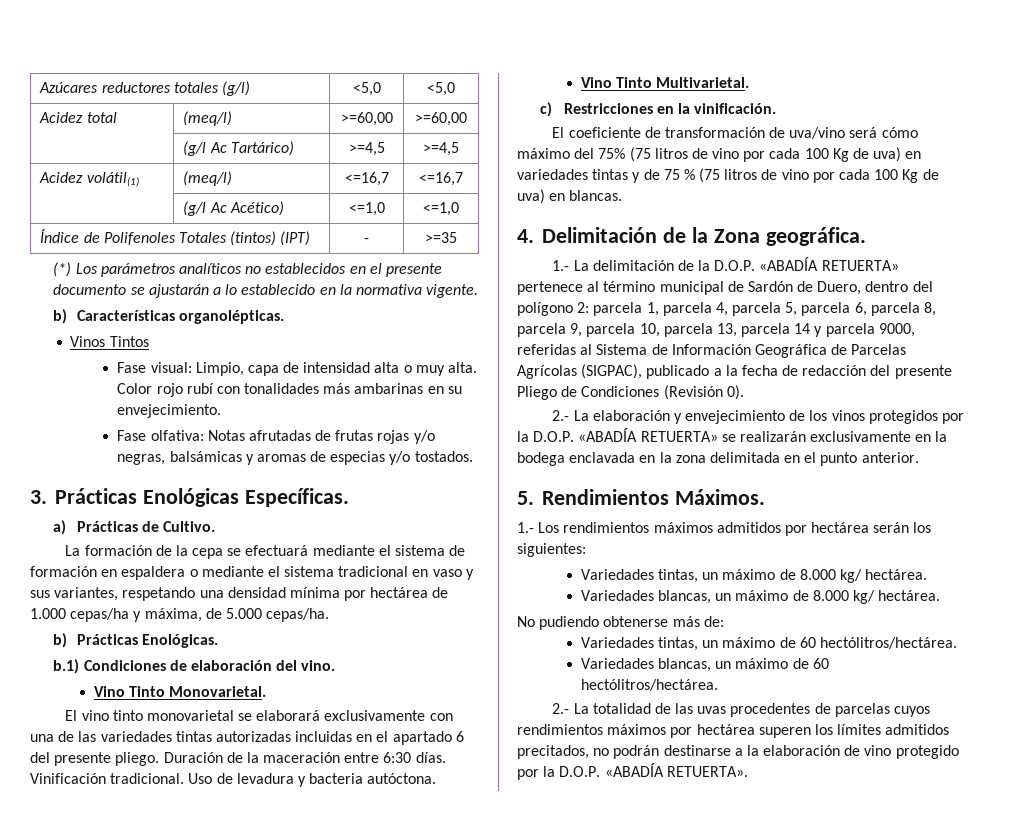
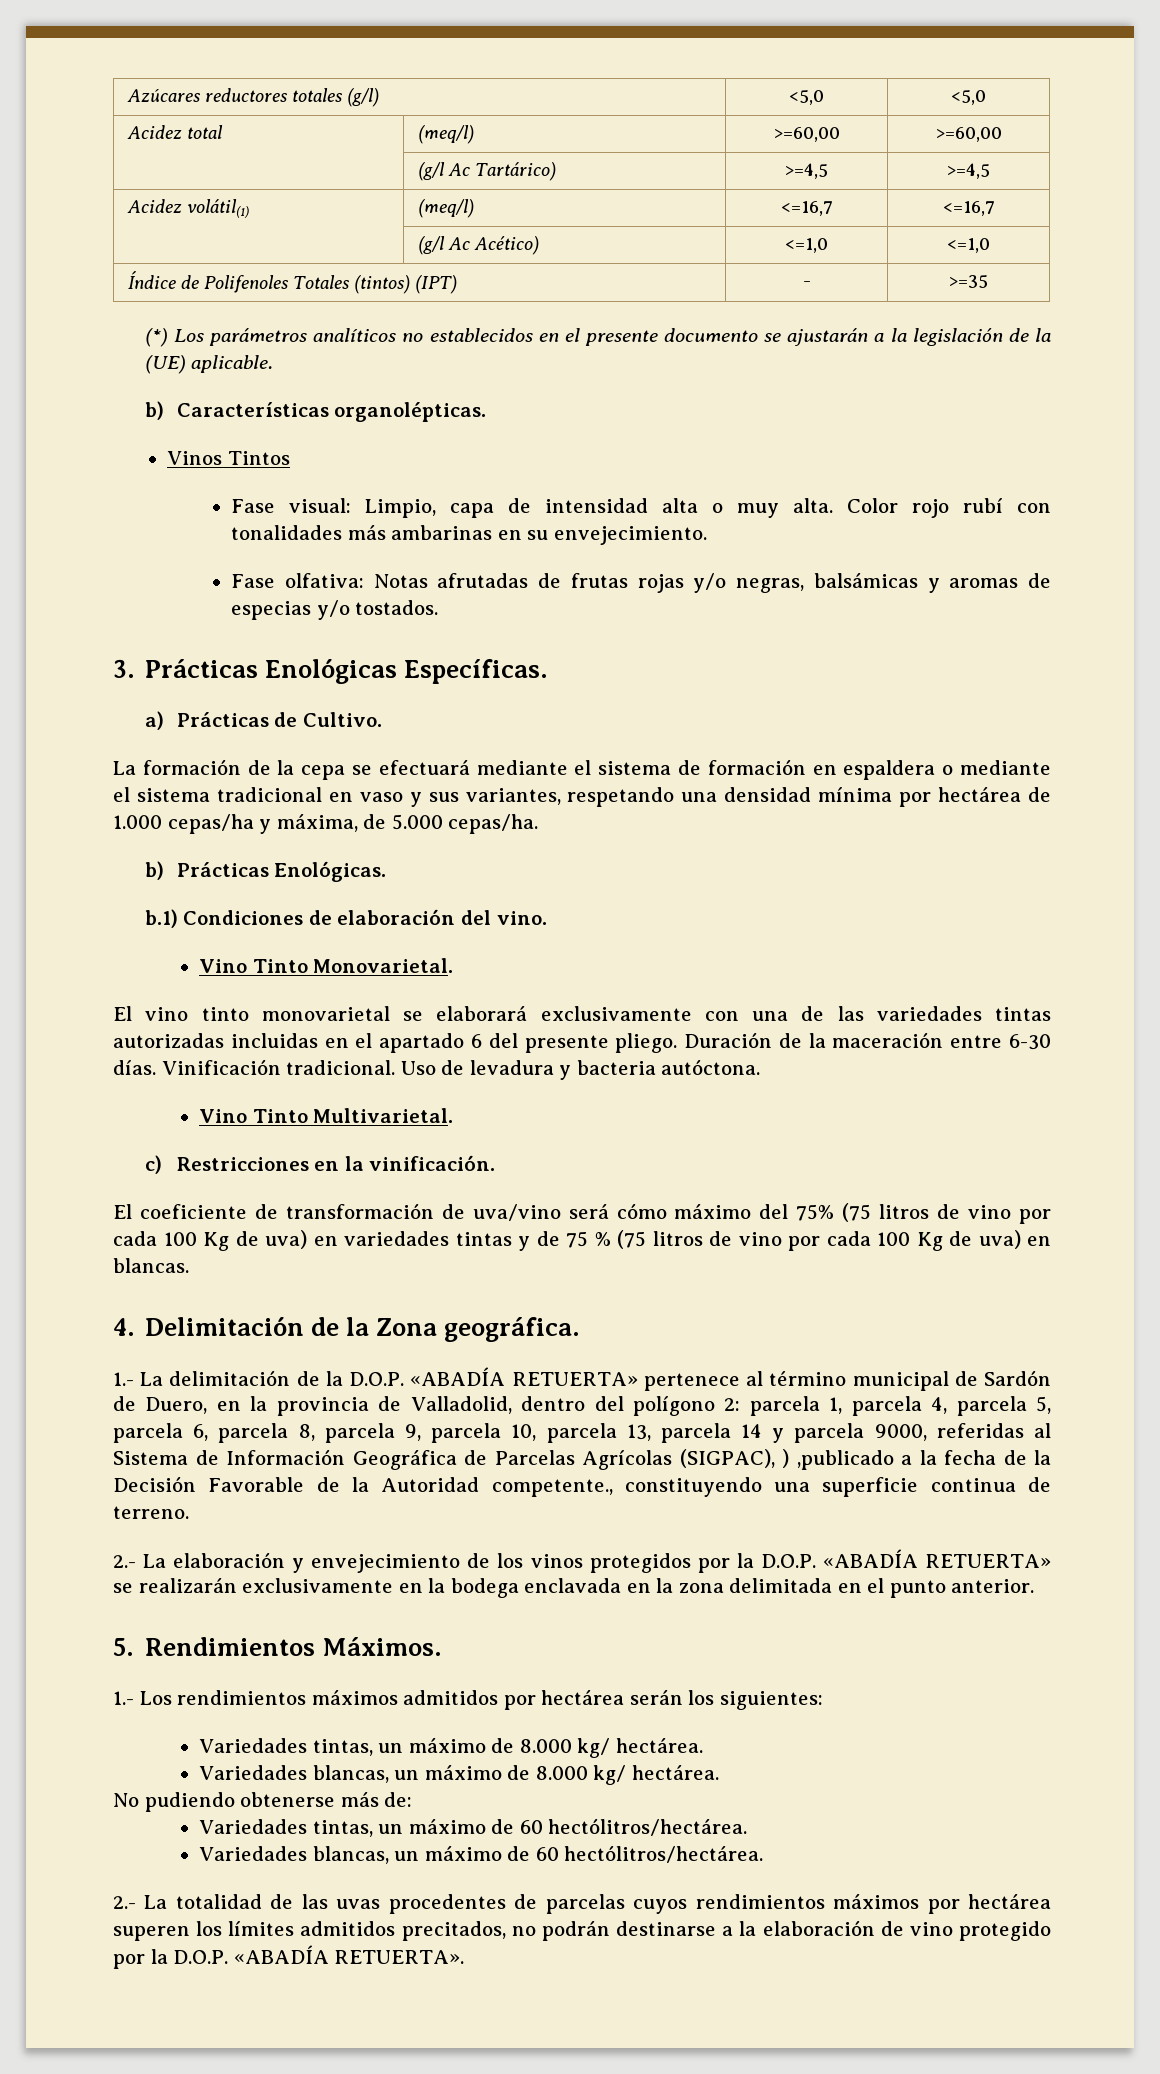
[225,284,479,298] lo establecido en la normativa vigente. -> [890,328,1051,346] [144,355,274,374] la legislación de la (UE) aplicable.
[383,752,412,763] 6:30 -> [1009,1034,1052,1050] 6-30
(862, 288) none -> [216,1396,512,1416] en la provincia de Valladolid,
[646,365,710,379] publicado -> [781,1449,894,1470] ) ,publicado
[802,365,952,379] [517,385,744,400] redacción del presente Pliego de Condiciones (Revisión 0). -> [1033,1450,1051,1465] [113,1476,1051,1497] [113,1506,189,1519] la Decisión Favorable de la Autoridad competente., constituyendo una superficie continua de terreno.

